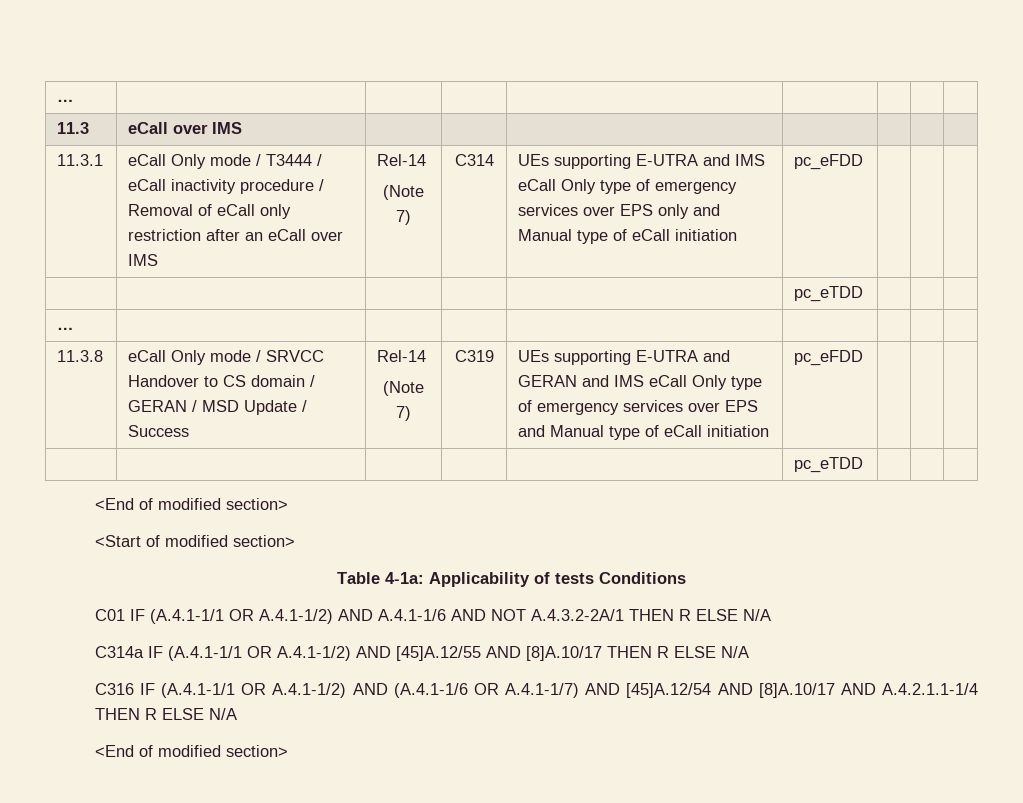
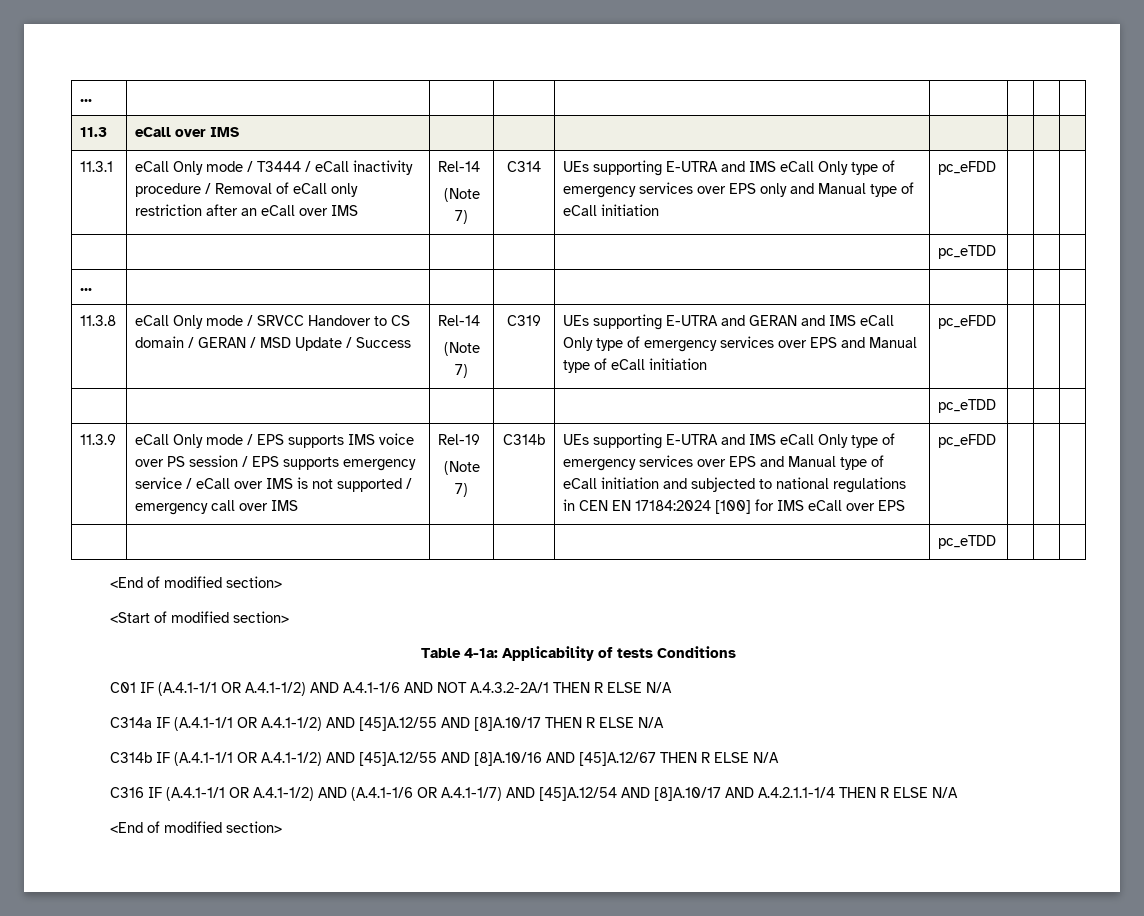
(864, 465) none -> [80,434,117,445] [135,433,415,448] [135,455,417,471] [135,477,413,492] [135,500,299,515] [438,434,481,445] [443,461,480,475] [455,483,468,497] [503,434,545,445] [563,433,896,449] [563,455,885,471] [563,477,907,493] [563,499,906,514] [938,434,997,448] [938,535,997,549] // 11.3.9 | eCall Only mode / EPS supports IMS voice over PS session / EPS supports emergency service / eCall over IMS is not supported / emergency call over IMS | Rel-19 // (Note 7) | C314b | UEs supporting E-UTRA and IMS eCall Only type of emergency services over EPS and Manual type of eCall initiation and subjected to national regulations in CEN EN 17184:2024 [100] for IMS eCall over EPS | pc_eFDD | | | // | | | | | pc_eTDD | | |
(749, 652) none -> [110,752,780,766] // C314b IF (A.4.1-1/1 OR A.4.1-1/2) AND [45]A.12/55 AND [8]A.10/16 AND [45]A.12/67 THEN R ELSE N/A

